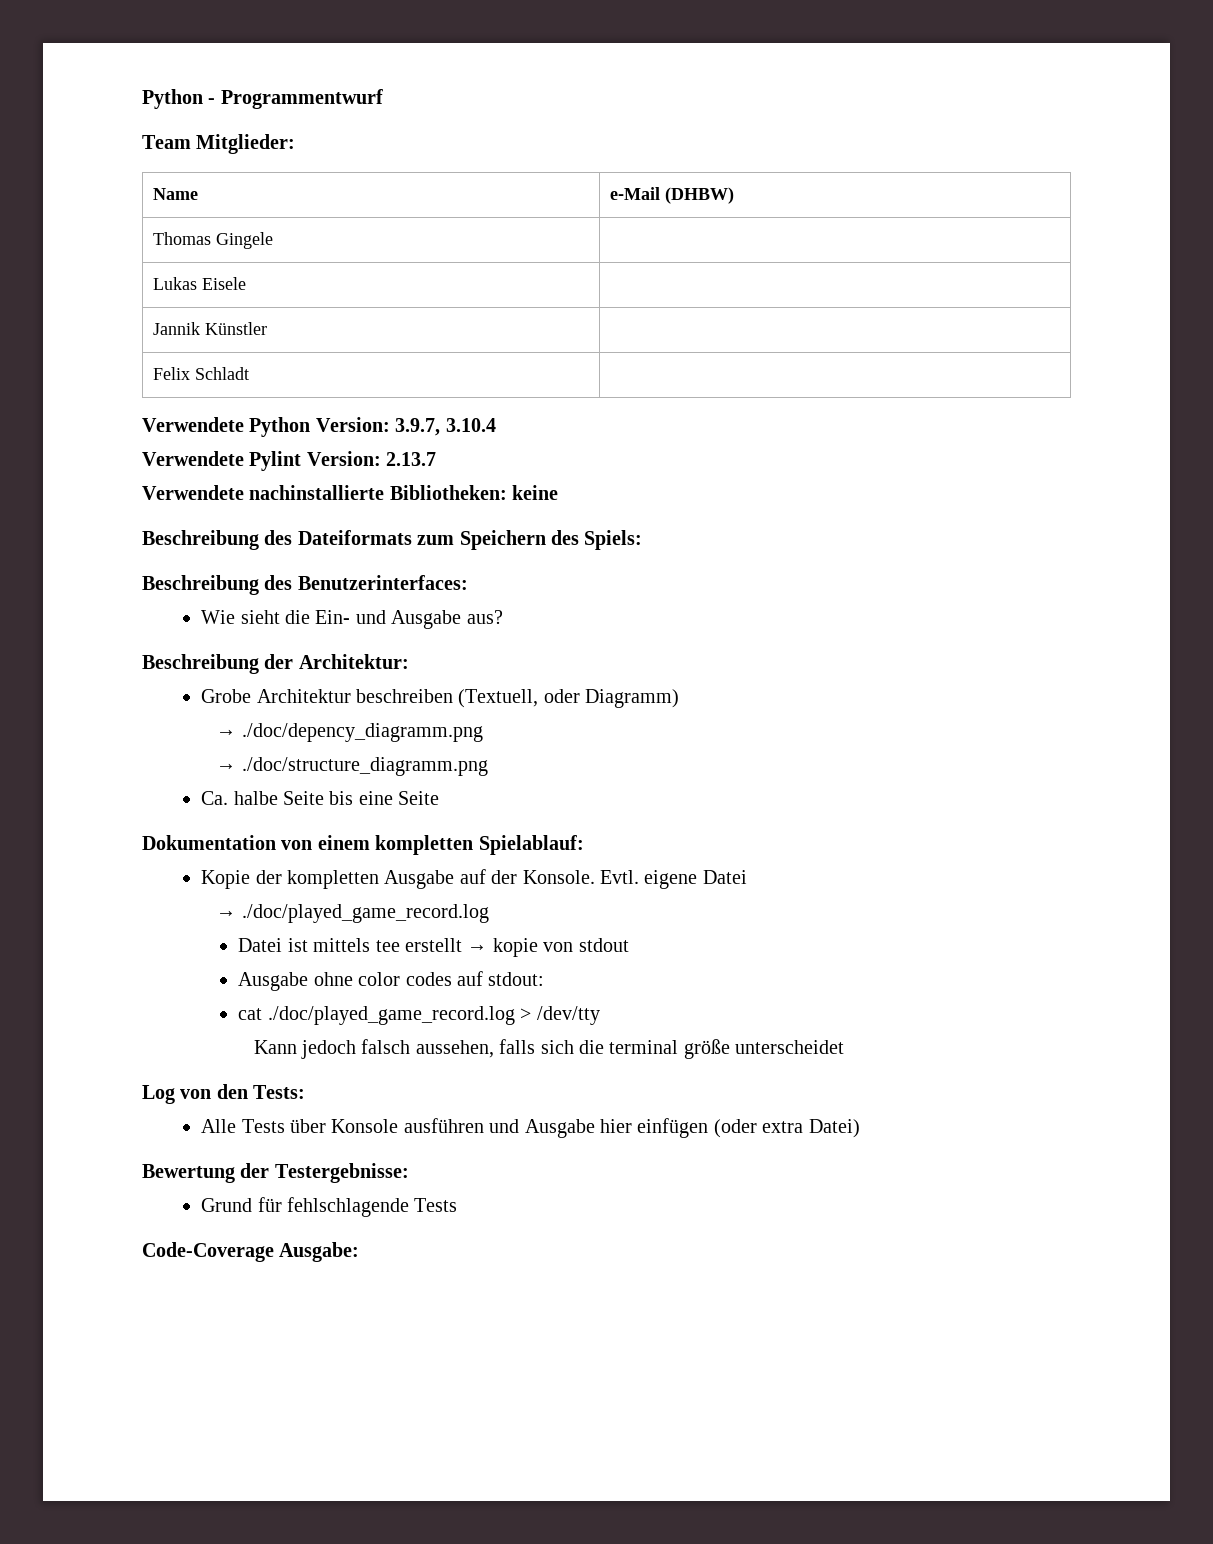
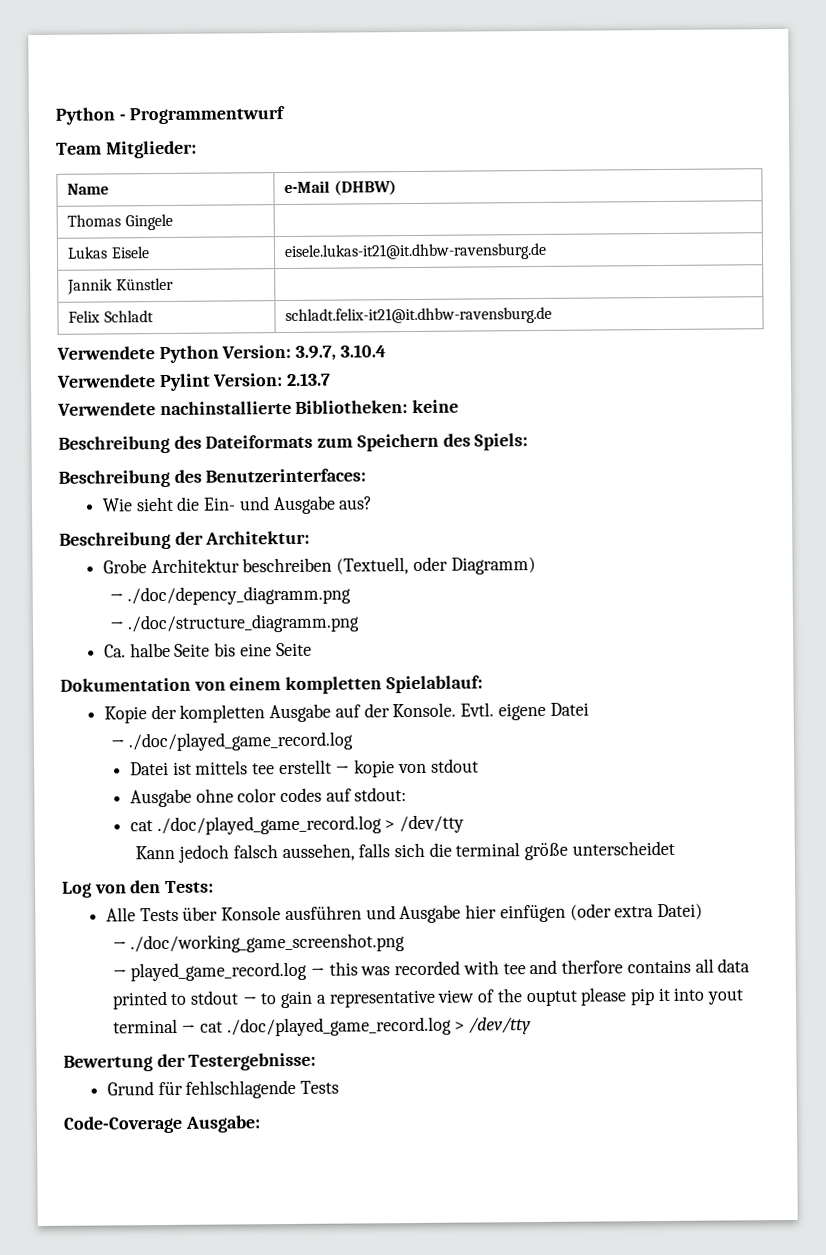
(247, 283) none -> [284,242,548,262] eisele.lukas-it21@it.dhbw-ravensburg.de
(250, 373) none -> [285,306,553,326] schladt.felix-it21@it.dhbw-ravensburg.de
(860, 1128) none -> [111,933,406,954] [111,958,751,982] [111,987,745,1010] [112,1016,532,1037] // → ./doc/working_game_screenshot.png // → played_game_record.log → this was recorded with tee and therfore contains all data printed to stdout → to gain a representative view of the ouptut please pip it into yout terminal → cat ./doc/played_game_record.log > /dev/tty

